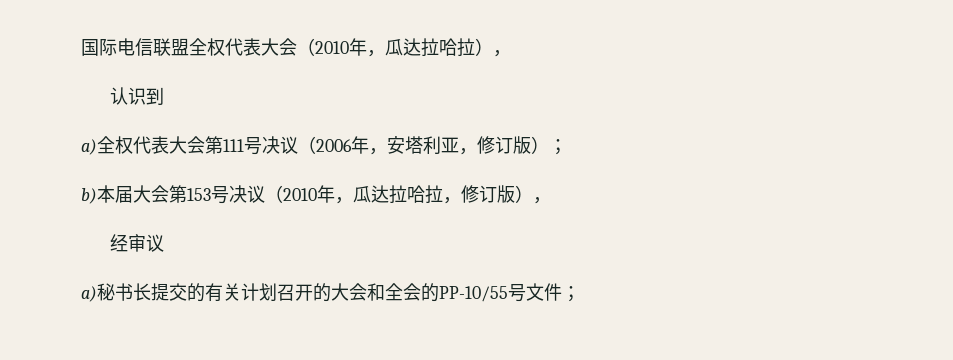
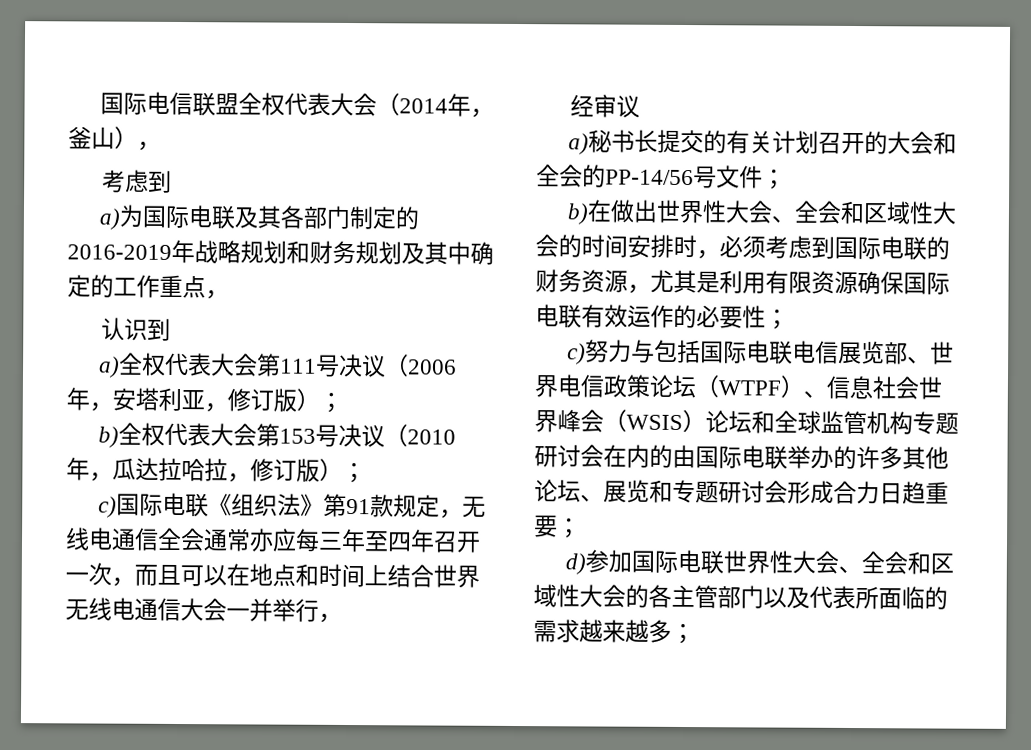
[315,38,493,57] 2010年，瓜达拉哈拉） -> [398,93,494,118] [68,126,161,151] [102,169,173,193] [98,204,419,230] [67,239,494,265] [67,274,206,299] 2014年，釜山）， // 考虑到 // a)为国际电联及其各部门制定的2016-2019年战略规划和财务规划及其中确定的工作重点
[97,185,133,203] 本届 -> [117,422,211,447] 全权代表
(533, 194) none -> [342,462,366,484] [97,492,486,519] [65,527,481,553] [65,562,480,588] [65,597,319,622] ； // c)国际电联《组织法》第91款规定，无线电通信全会通常亦应每三年至四年召开一次，而且可以在地点和时间上结合世界无线电通信大会一并举行
[439,286,508,302] PP-10/55 -> [605,169,694,186] PP-14/56
(580, 294) none -> [566,199,957,225] [535,234,950,261] [535,269,950,295] [535,304,789,330] [566,339,954,365] [534,374,942,400] [534,409,959,435] [534,444,949,470] [534,479,949,505] [534,515,581,539] [564,549,954,575] [533,584,948,610] [533,619,695,645] // b)在做出世界性大会、全会和区域性大会的时间安排时，必须考虑到国际电联的财务资源，尤其是利用有限资源确保国际电联有效运作的必要性； // c)努力与包括国际电联电信展览部、世界电信政策论坛（WTPF）、信息社会世界峰会（WSIS）论坛和全球监管机构专题研讨会在内的由国际电联举办的许多其他论坛、展览和专题研讨会形成合力日趋重要； // d)参加国际电联世界性大会、全会和区域性大会的各主管部门以及代表所面临的需求越来越多；

